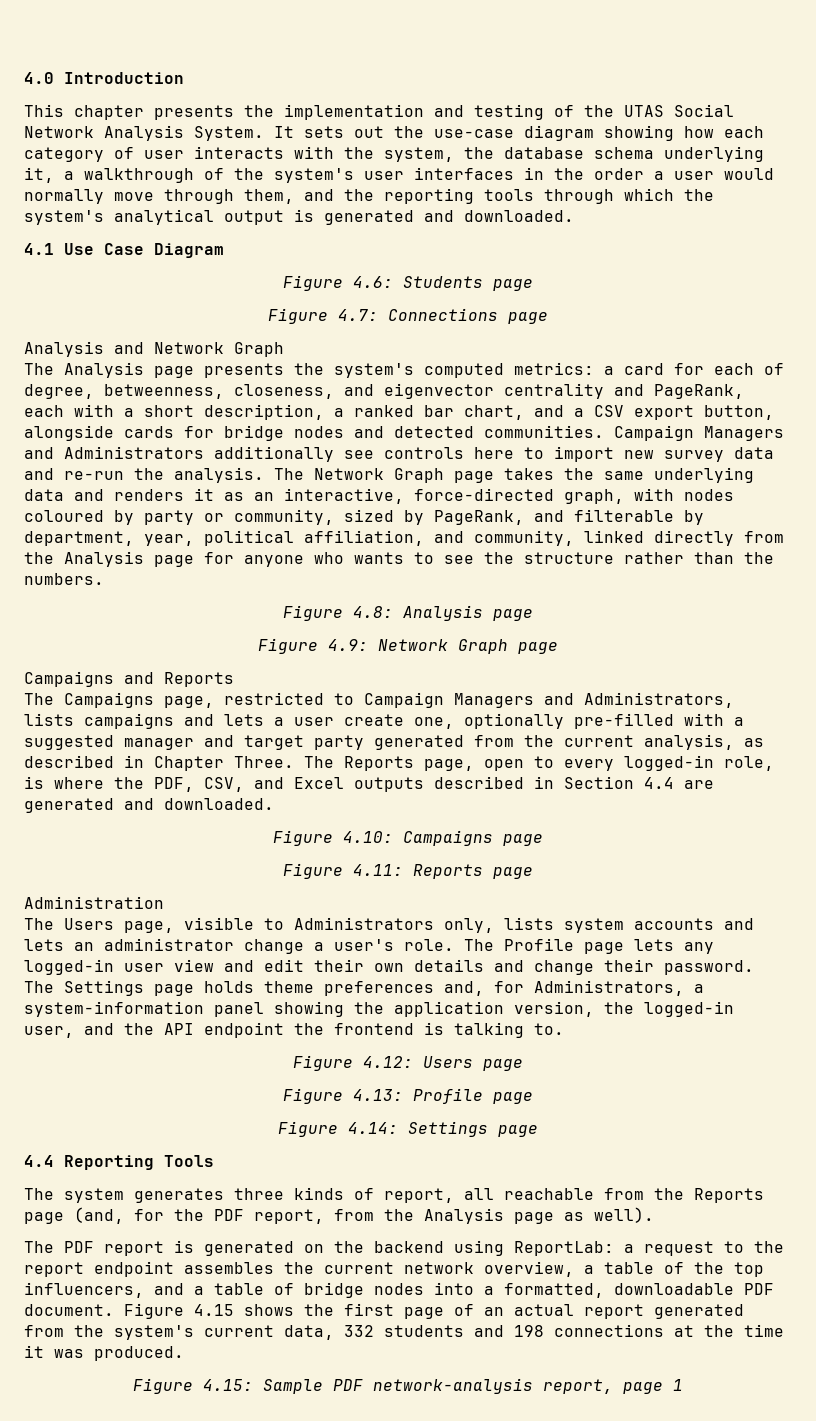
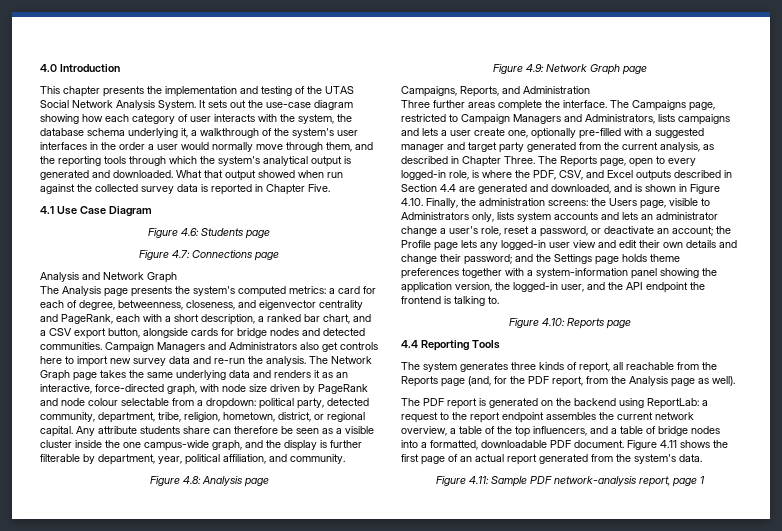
(574, 216) none -> [176,170,343,181] [40,184,330,195] What that output showed when run against the collected survey data is reported in Chapter Five.
[214,446,374,462] additionally see -> [300,342,338,352] also get
[684,489,734,501] [24,509,564,525] nodes coloured by party or community, sized by PageRank, and -> [222,384,368,394] [40,398,369,409] [40,412,365,423] [40,426,374,437] [40,440,362,451] node size driven by PageRank and node colour selectable from a dropdown: political party, detected community, department, tribe, religion, hometown, district, or regional capital. Any attribute students share can therefore be seen as a visible cluster inside the one campus-wide graph, and the display is further
[474,530,784,546] [24,551,774,567] [24,573,104,585] community, linked directly from the Analysis page for anyone who wants to see the structure rather than the numbers. -> [290,454,345,464] community.
[24,671,234,687] Campaigns and Reports // -> [401,86,590,97] [401,100,607,111] Campaigns, Reports, and Administration // Three further areas complete the interface.
[164,798,274,810] [273,830,543,846] [283,863,533,879] [24,896,164,909] [24,918,54,930] downloaded. // Figure 4.10: Campaigns page // Figure 4.11: Reports page // Administration // The -> [551,184,720,194] [401,198,606,208] downloaded, and is shown in Figure 4.10. Finally, the administration screens: the
[404,939,494,951] role. The -> [481,226,731,237] role, reset a password, or deactivate an account; the
[664,960,754,975] [24,981,54,993] password. The -> [464,254,551,265] password; and the
[444,980,684,996] and, for Administrators, -> [462,268,524,278] together with
[363,1056,523,1071] [283,1088,533,1104] [278,1121,488,1137] 4.12: Users page // Figure 4.13: Profile page // Figure 4.14: Settings -> [542,318,604,329] 4.10: Reports
[194,1304,234,1316] 4.15 -> [660,440,677,448] 4.11
[204,1324,784,1340] [24,1345,184,1361] [133,1378,253,1394] current data, 332 students and 198 connections at the time it was produced. // Figure 4.15: -> [679,454,702,462] [436,476,489,486] data. // Figure 4.11:

